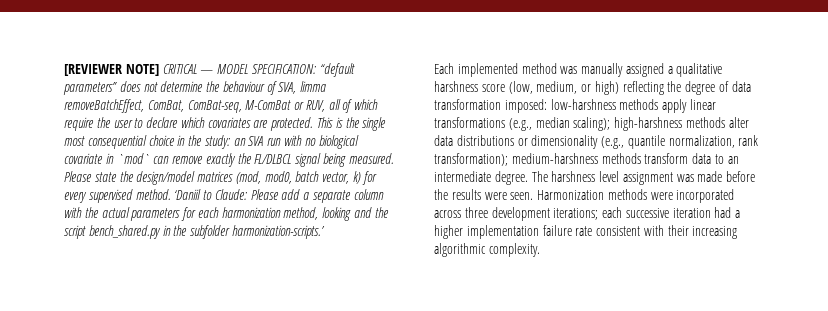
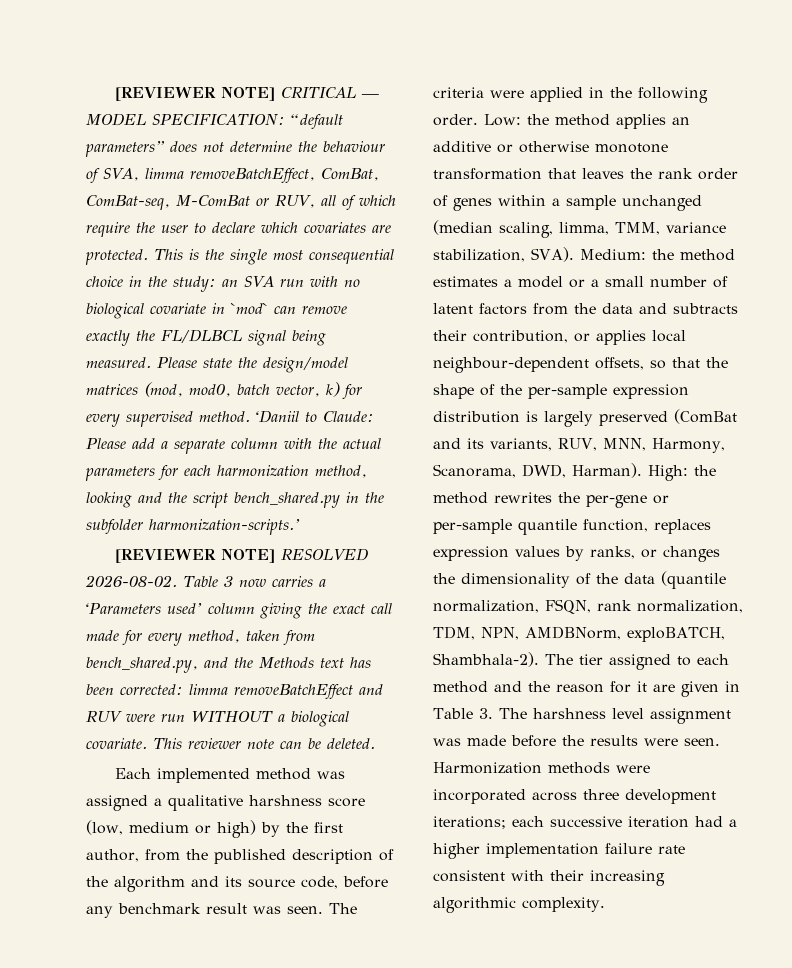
(325, 232) none -> [115,548,369,563] [85,575,326,587] [86,603,392,619] [86,630,315,646] [86,657,371,673] [86,684,383,699] [86,711,349,727] [86,738,375,749] // [REVIEWER NOTE] RESOLVED 2026-08-02. Table 3 now carries a ‘Parameters used’ column giving the exact call made for every method, taken from bench_shared.py, and the Methods text has been corrected: limma removeBatchEffect and RUV were run WITHOUT a biological covariate. This reviewer note can be deleted.
[581,63,624,77] manually -> (346, 775) none
[536,81,578,94] medium, -> [128,822,189,833] medium
[622,81,751,95] [434,99,716,113] [434,117,749,131] [434,135,759,149] [434,153,739,166] [434,171,528,185] reflecting the degree of data transformation imposed: low-harshness methods apply linear transformations (e.g., median scaling); high-harshness methods alter data distributions or dimensionality (e.g., quantile normalization, rank transformation); medium-harshness methods transform data to an intermediate degree. -> [260,822,343,837] [86,849,394,864] [86,876,388,892] [86,903,357,918] [433,87,708,103] [433,114,690,129] [433,141,668,153] [433,168,738,180] [433,195,702,211] [433,220,726,238] [433,247,735,262] [433,276,728,288] [433,303,738,315] [433,330,686,345] [433,357,728,373] [433,384,689,399] [433,409,737,427] [433,438,725,453] [433,463,716,481] [433,492,669,508] [433,519,711,535] [433,546,720,562] [433,571,726,589] [433,599,743,614] [433,626,725,642] [433,652,729,670] [433,681,740,697] [433,708,493,719] by the first author, from the published description of the algorithm and its source code, before any benchmark result was seen. The criteria were applied in the following order. Low: the method applies an additive or otherwise monotone transformation that leaves the rank order of genes within a sample unchanged (median scaling, limma, TMM, variance stabilization, SVA). Medium: the method estimates a model or a small number of latent factors from the data and subtracts their contribution, or applies local neighbour-dependent offsets, so that the shape of the per-sample expression distribution is largely preserved (ComBat and its variants, RUV, MNN, Harmony, Scanorama, DWD, Harman). High: the method rewrites the per-gene or per-sample quantile function, replaces expression values by ranks, or changes the dimensionality of the data (quantile normalization, FSQN, rank normalization, TDM, NPN, AMDBNorm, exploBATCH, Shambhala-2). The tier assigned to each method and the reason for it are given in Table 3.

